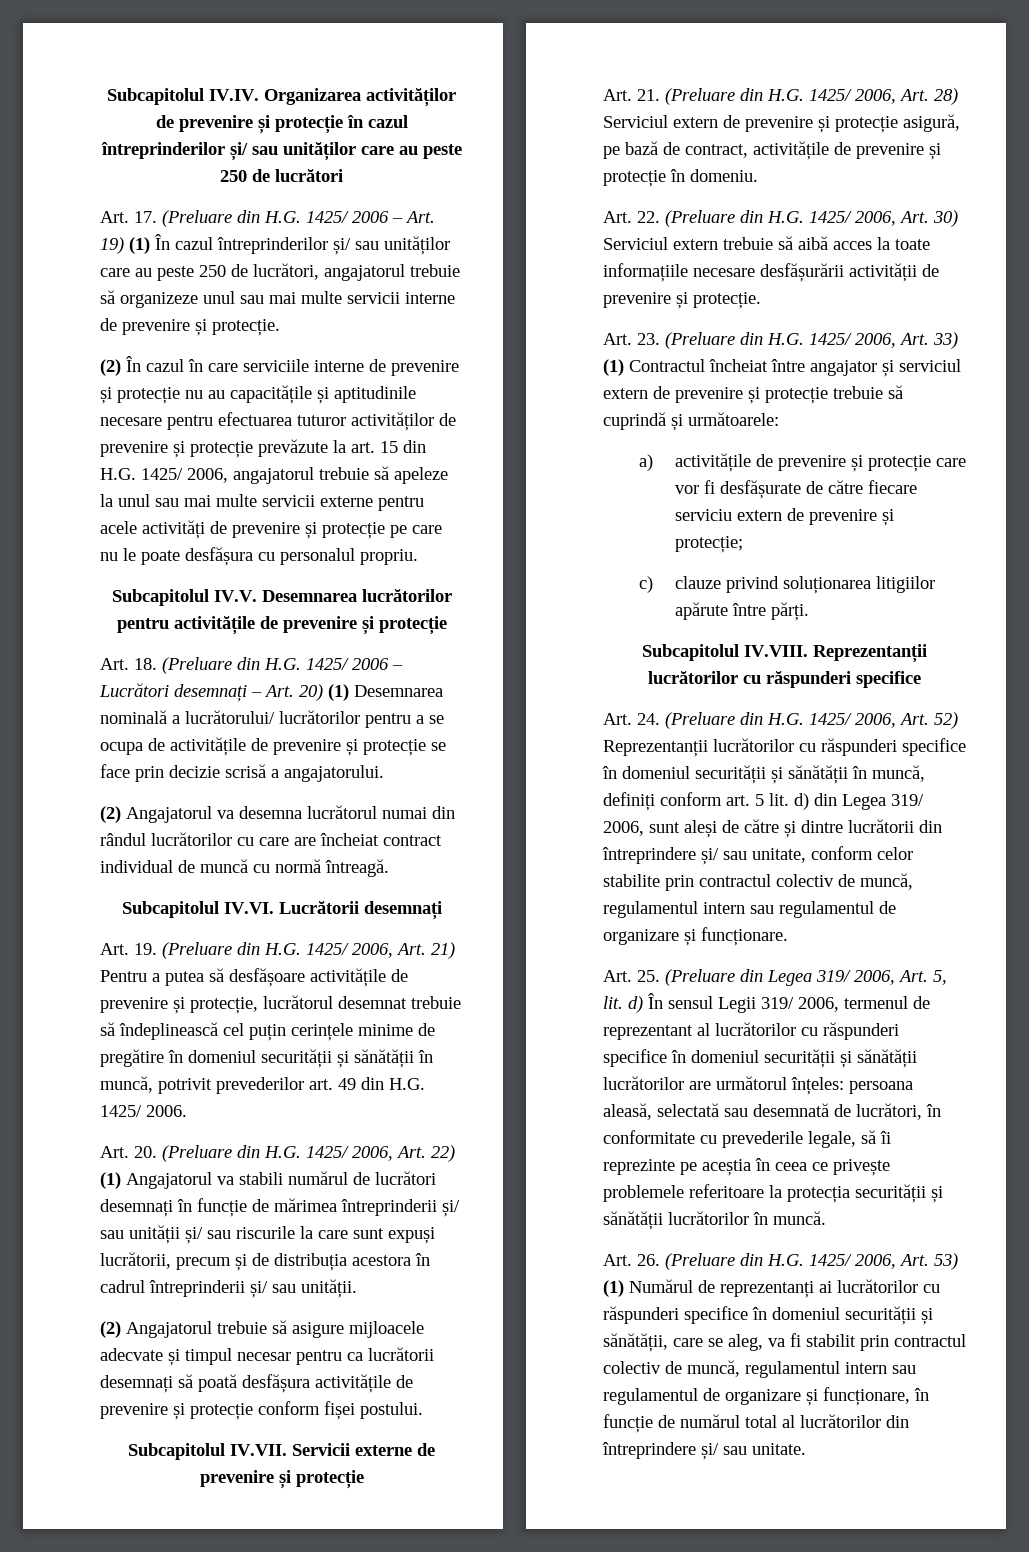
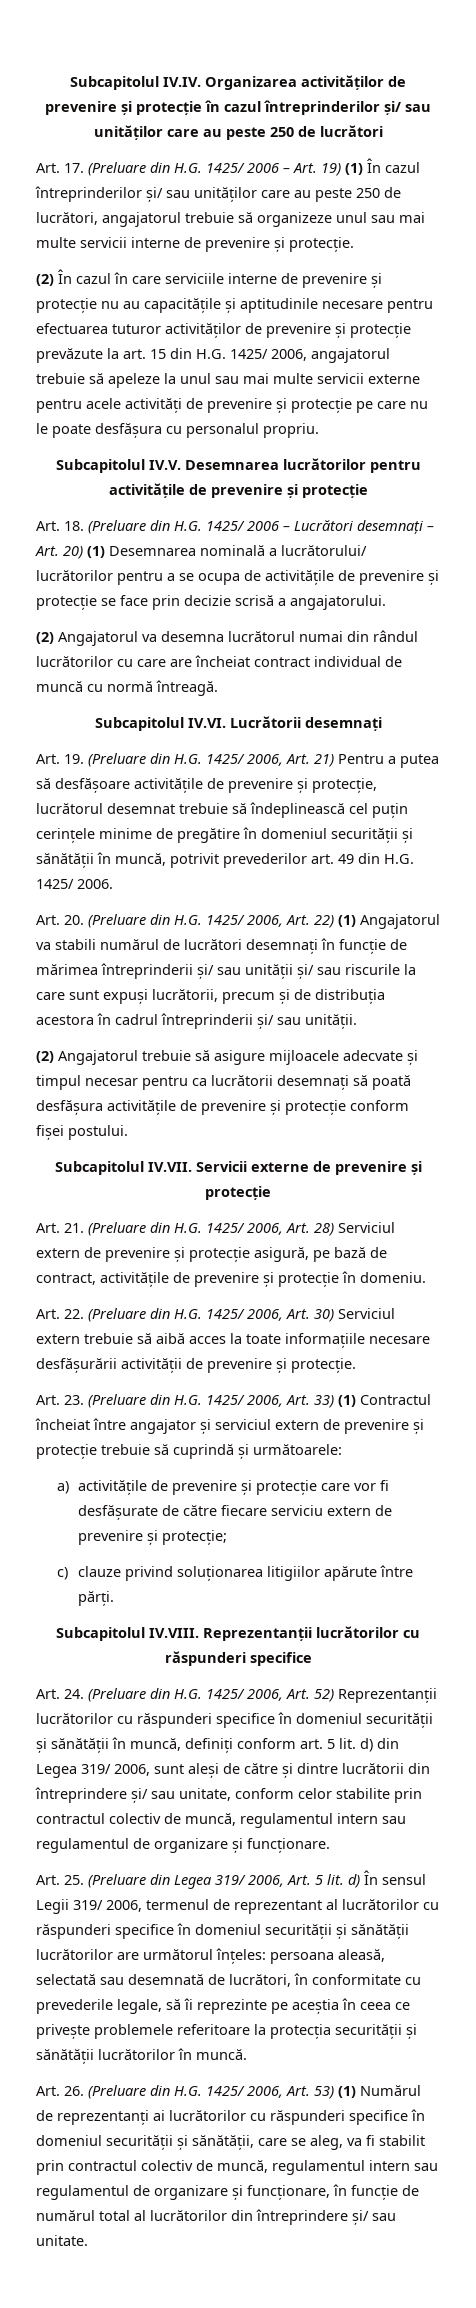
[933,970,947,985] 5, -> [315,1875,323,1885] 5

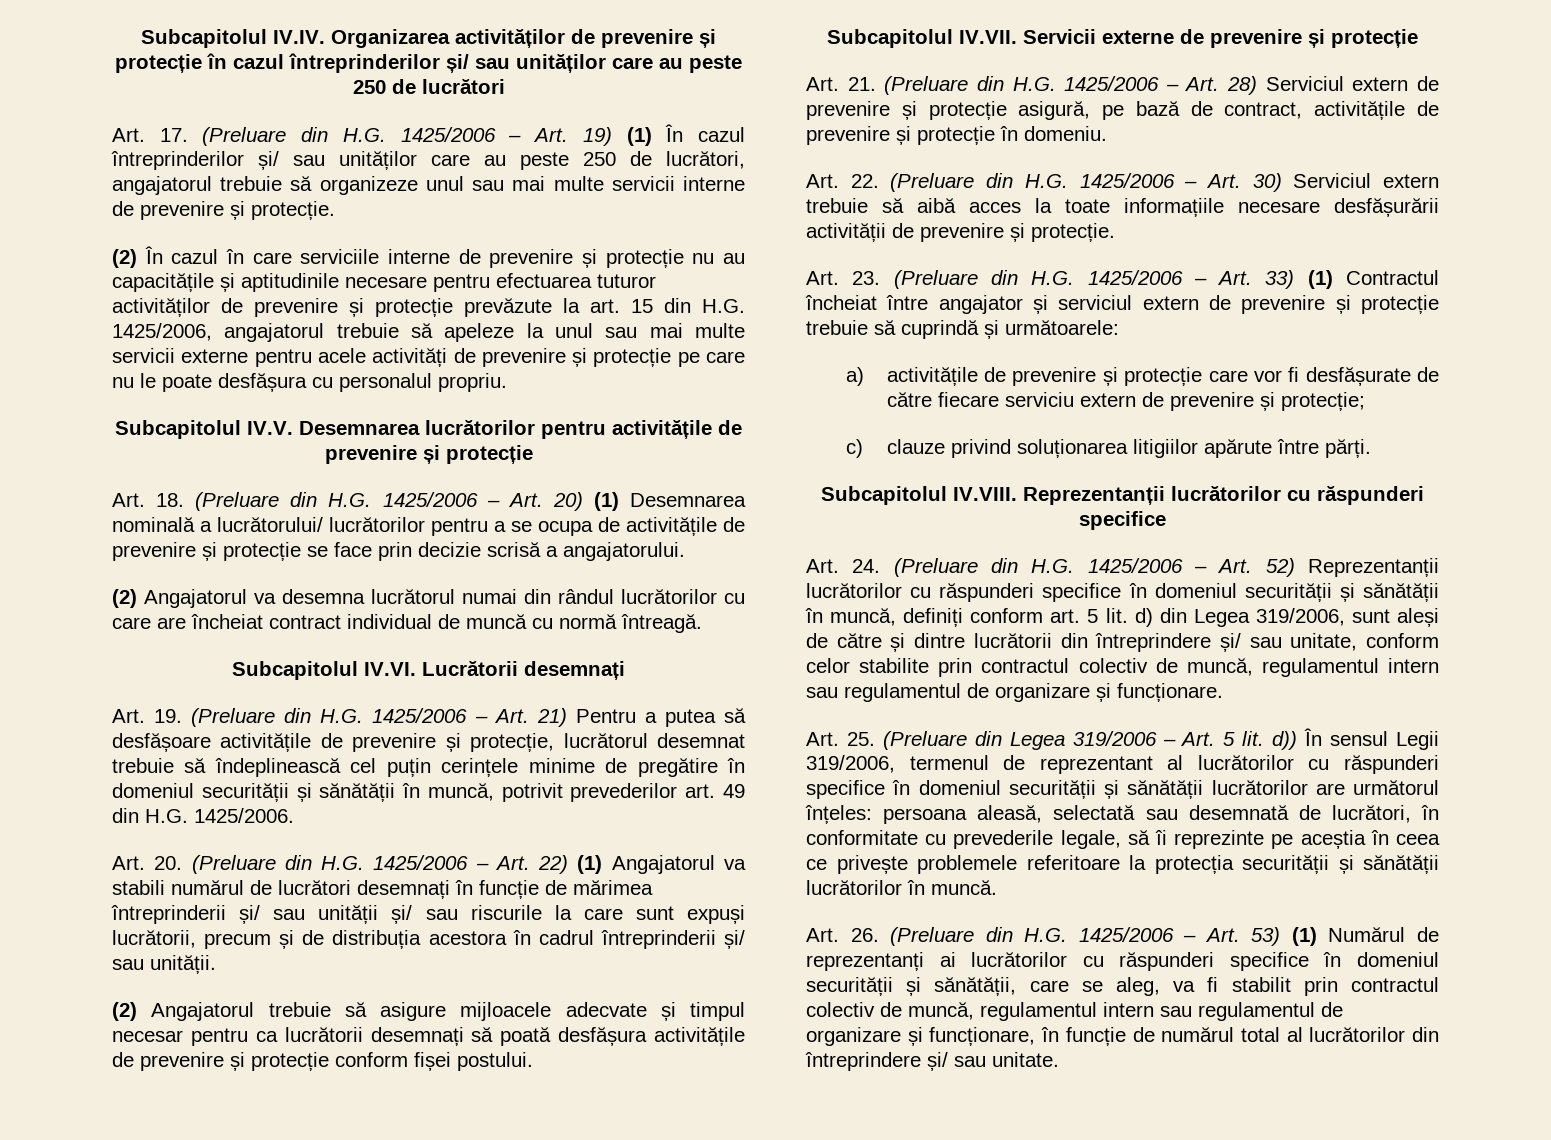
[206,163,279,173] 1425/ 2006 -> [400,127,496,142] 1425/2006
[230,349,307,361] 1425/ 2006, -> [112,323,212,341] 1425/2006,
[206,520,423,534] 1425/ 2006 – Lucrători desemnați -> [382,492,478,507] 1425/2006
[206,754,283,766] 1425/ 2006, -> [372,708,488,723] 1425/2006 –
[36,879,113,889] 1425/ 2006. -> [194,808,294,823] 1425/2006.
[206,915,283,927] 1425/ 2006, -> [373,855,489,870] 1425/2006 –
[206,1223,283,1235] 1425/ 2006, -> [1064,76,1179,91] 1425/2006 –
[206,1309,283,1321] 1425/ 2006, -> [1079,173,1198,188] 1425/2006 –
[206,1395,283,1407] 1425/ 2006, -> [1087,270,1207,285] 1425/2006 –
[206,1689,283,1701] 1425/ 2006, -> [1087,558,1207,573] 1425/2006 –
[81,1764,150,1776] 319/ 2006, -> [1255,608,1345,626] 319/2006,
[215,1875,284,1887] 319/ 2006, -> [1072,731,1176,746] 319/2006 –
[348,1874,360,1888] d) -> [1272,731,1298,750] d))
[73,1900,142,1912] 319/ 2006, -> [806,755,895,773] 319/2006,
[206,2086,283,2098] 1425/ 2006, -> [1078,927,1197,942] 1425/2006 –

